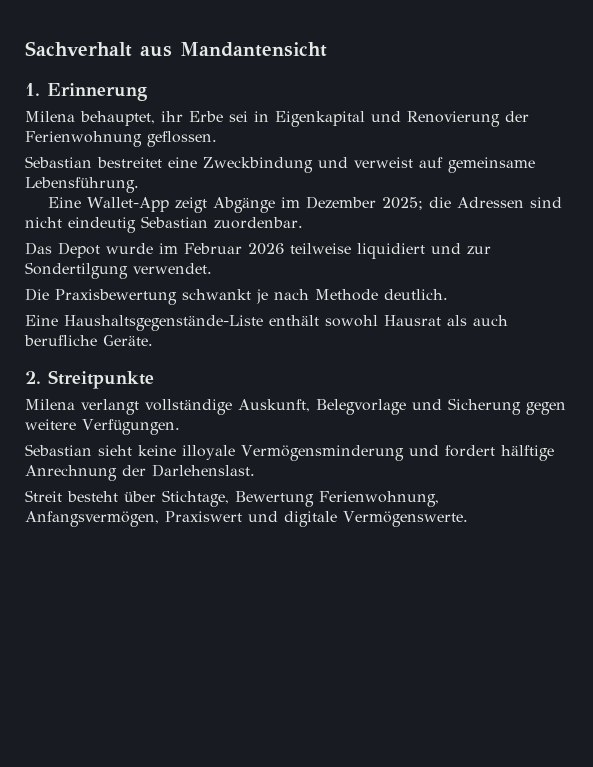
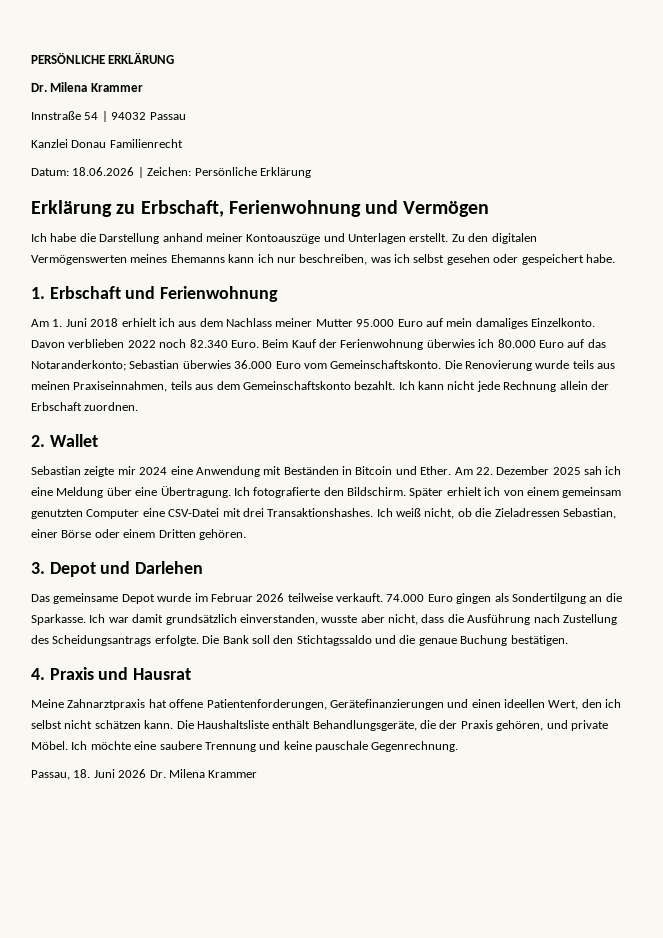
[25,41,327,57] [25,83,147,101] [25,111,529,127] [25,131,217,147] [25,156,535,173] [25,177,139,193] [48,196,563,213] [25,216,303,233] Sachverhalt aus Mandantensicht // 1. Erinnerung // Milena behauptet, ihr Erbe sei in Eigenkapital und Renovierung der Ferienwohnung geflossen. // Sebastian bestreitet eine Zweckbindung und verweist auf gemeinsame Lebensführung. // Eine Wallet-App zeigt Abgänge im Dezember 2025; die Adressen sind nicht eindeutig Sebastian zuordenbar. -> [31,52,175,64] [31,82,143,92] [31,111,186,122] [31,139,183,148] [31,167,311,178] [31,200,490,217] [31,233,537,244] [31,254,615,265] [31,286,279,302] [31,318,595,329] [31,339,606,350] [31,360,616,371] [31,381,609,392] [31,402,139,411] [31,434,98,447] [31,466,622,477] [31,486,622,498] [31,508,616,519] [31,529,246,540] [31,561,204,577] PERSÖNLICHE ERKLÄRUNG // Dr. Milena Krammer // Innstraße 54 | 94032 Passau // Kanzlei Donau Familienrecht // Datum: 18.06.2026 | Zeichen: Persönliche Erklärung // Erklärung zu Erbschaft, Ferienwohnung und Vermögen // Ich habe die Darstellung anhand meiner Kontoauszüge und Unterlagen erstellt. Zu den digitalen Vermögenswerten meines Ehemanns kann ich nur beschreiben, was ich selbst gesehen oder gespeichert habe. // 1. Erbschaft und Ferienwohnung // Am 1. Juni 2018 erhielt ich aus dem Nachlass meiner Mutter 95.000 Euro auf mein damaliges Einzelkonto. Davon verblieben 2022 noch 82.340 Euro. Beim Kauf der Ferienwohnung überwies ich 80.000 Euro auf das Notaranderkonto; Sebastian überwies 36.000 Euro vom Gemeinschaftskonto. Die Renovierung wurde teils aus meinen Praxiseinnahmen, teils aus dem Gemeinschaftskonto bezahlt. Ich kann nicht jede Rechnung allein der Erbschaft zuordnen. // 2. Wallet // Sebastian zeigte mir 2024 eine Anwendung mit Beständen in Bitcoin und Ether. Am 22. Dezember 2025 sah ich eine Meldung über eine Übertragung. Ich fotografierte den Bildschirm. Später erhielt ich von einem gemeinsam genutzten Computer eine CSV-Datei mit drei Transaktionshashes. Ich weiß nicht, ob die Zieladressen Sebastian, einer Börse oder einem Dritten gehören. // 3. Depot und Darlehen
(52, 248) none -> [53,593,119,604] gemeinsame
[357,243,491,259] [25,262,212,279] [25,288,448,305] [25,315,508,331] [24,335,153,346] [25,370,154,389] [25,398,566,415] [25,419,180,435] [25,444,554,461] [25,464,255,481] [25,490,439,507] [25,511,468,527] liquidiert und zur Sondertilgung verwendet. // Die Praxisbewertung schwankt je nach Methode deutlich. // Eine Haushaltsgegenstände-Liste enthält sowohl Hausrat als auch berufliche Geräte. // 2. Streitpunkte // Milena verlangt vollständige Auskunft, Belegvorlage und Sicherung gegen weitere Verfügungen. // Sebastian sieht keine illoyale Vermögensminderung und fordert hälftige Anrechnung der Darlehenslast. // Streit besteht über Stichtage, Bewertung Ferienwohnung, Anfangsvermögen, Praxiswert und digitale Vermögenswerte. -> [336,593,622,604] [31,614,617,625] [31,635,568,646] [31,667,192,680] [31,699,622,710] [31,720,608,731] [31,741,459,752] [31,769,258,780] verkauft. 74.000 Euro gingen als Sondertilgung an die Sparkasse. Ich war damit grundsätzlich einverstanden, wusste aber nicht, dass die Ausführung nach Zustellung des Scheidungsantrags erfolgte. Die Bank soll den Stichtagssaldo und die genaue Buchung bestätigen. // 4. Praxis und Hausrat // Meine Zahnarztpraxis hat offene Patientenforderungen, Gerätefinanzierungen und einen ideellen Wert, den ich selbst nicht schätzen kann. Die Haushaltsliste enthält Behandlungsgeräte, die der Praxis gehören, und private Möbel. Ich möchte eine saubere Trennung und keine pauschale Gegenrechnung. // Passau, 18. Juni 2026 Dr. Milena Krammer

